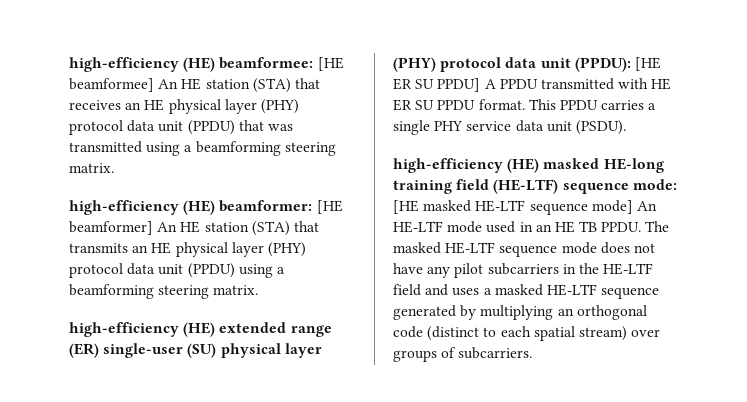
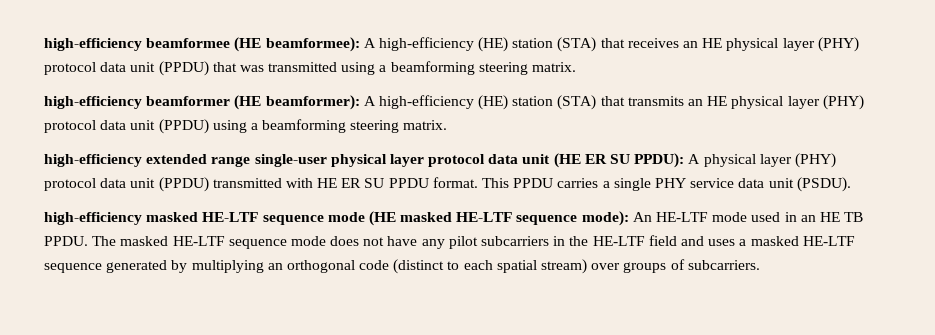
[69,57,344,72] [69,78,202,92] high-efficiency (HE) beamformee: [HE beamformee] An HE -> [44,37,509,52] high-efficiency beamformee (HE beamformee): A high-efficiency (HE)
[183,200,343,215] [69,221,201,235] (HE) beamformer: [HE beamformer] An HE -> [146,95,509,110] beamformer (HE beamformer): A high-efficiency (HE)
[183,322,216,337] (HE) -> (142, 160) none
[69,343,322,358] [393,57,661,72] [393,78,538,92] (ER) single-user (SU) physical layer (PHY) protocol data unit (PPDU): [HE ER SU PPDU] A PPDU -> [254,153,836,168] [44,177,209,192] single-user physical layer protocol data unit (HE ER SU PPDU): A physical layer (PHY) protocol data unit (PPDU)
[507,158,664,173] [393,179,677,194] [393,200,633,215] (HE) masked HE-long training field (HE-LTF) sequence mode: [HE masked HE-LTF sequence mode] -> [146,211,629,226] masked HE-LTF sequence mode (HE masked HE-LTF sequence mode):

